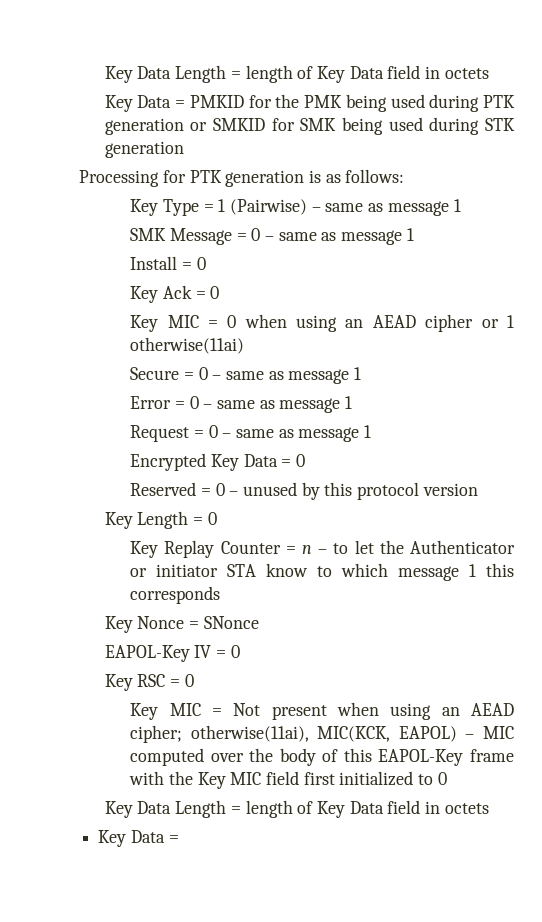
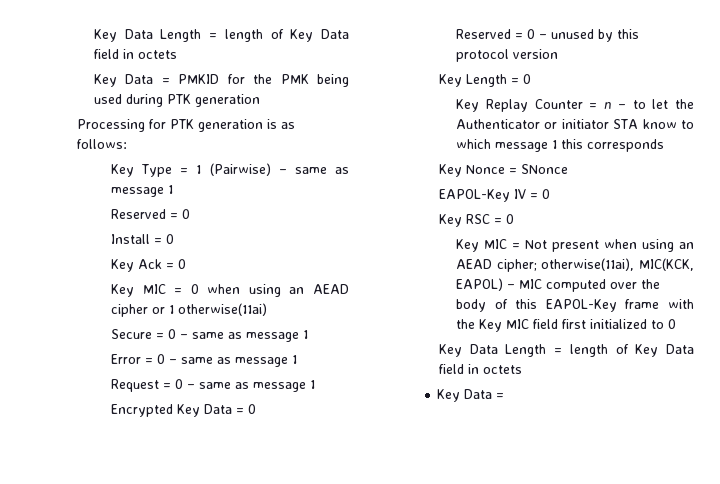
[190,117,515,135] [104,141,184,158] or SMKID for SMK being used during STK generation -> (261, 100) none
[130,228,414,245] SMK Message = 0 – same as message 1 -> [111,209,191,219] Reserved = 0

